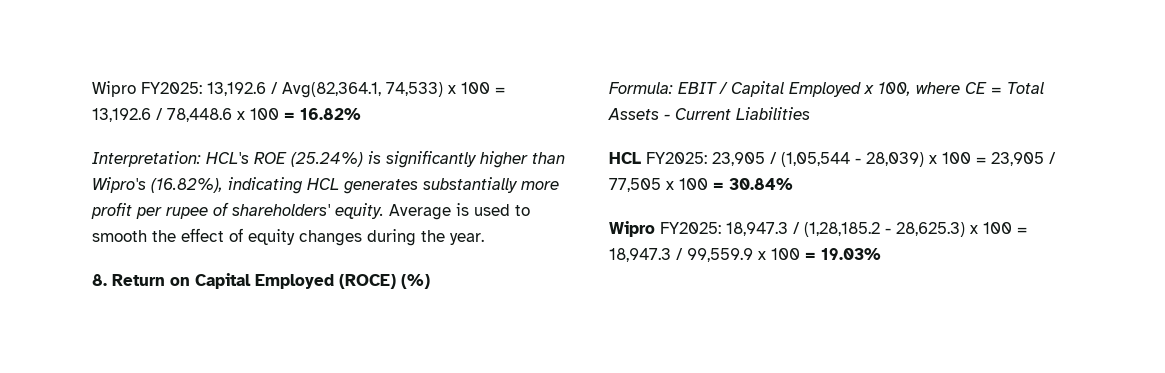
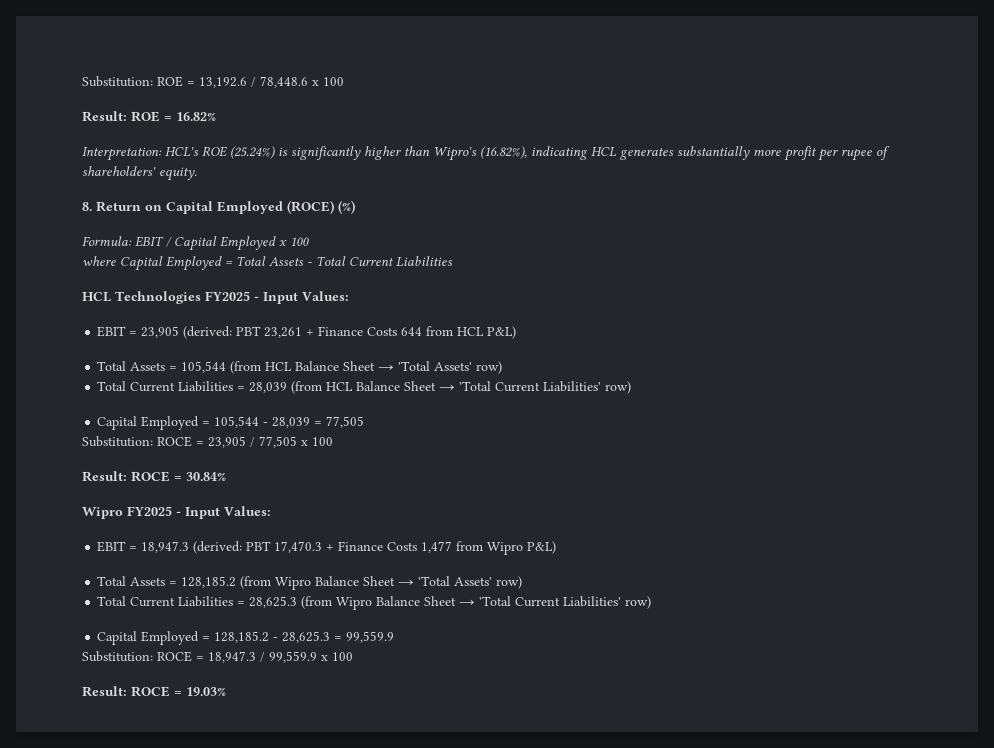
[92,81,490,98] Wipro FY2025: 13,192.6 / Avg(82,364.1, 74,533) x 100 -> [82,76,183,87] Substitution: ROE
(279, 114) none -> [82,111,160,122] // Result: ROE
[389,203,530,220] [92,228,484,246] Average is used to smooth the effect of equity changes during the year. -> (197, 174) none
[878,82,987,96] 100, where CE -> [290,237,309,246] [82,256,222,271] 100 // where Capital Employed
(670, 117) none -> [316,256,346,266] Total
[646,152,971,167] FY2025: 23,905 / (1,05,544 - 28,039) x 100 -> [115,291,349,304] [97,326,517,339] [97,361,503,374] [97,381,632,394] [97,416,365,430] [82,436,192,447] Technologies FY2025 - Input Values: // EBIT = 23,905 (derived: PBT 23,261 + Finance Costs 644 from HCL P&L) // Total Assets = 105,544 (from HCL Balance Sheet → 'Total Assets' row) // Total Current Liabilities = 28,039 (from HCL Balance Sheet → 'Total Current Liabilities' row) // Capital Employed = 105,544 - 28,039 = 77,505 // Substitution: ROCE
(708, 184) none -> [82,471,170,482] // Result: ROCE
[660,222,1012,237] FY2025: 18,947.3 / (1,28,185.2 - 28,625.3) x 100 -> [127,506,271,519] [97,541,557,555] [97,576,523,590] [97,596,652,610] [97,631,395,645] [82,651,192,662] FY2025 - Input Values: // EBIT = 18,947.3 (derived: PBT 17,470.3 + Finance Costs 1,477 from Wipro P&L) // Total Assets = 128,185.2 (from Wipro Balance Sheet → 'Total Assets' row) // Total Current Liabilities = 28,625.3 (from Wipro Balance Sheet → 'Total Current Liabilities' row) // Capital Employed = 128,185.2 - 28,625.3 = 99,559.9 // Substitution: ROCE
(800, 254) none -> [82,686,170,697] // Result: ROCE

